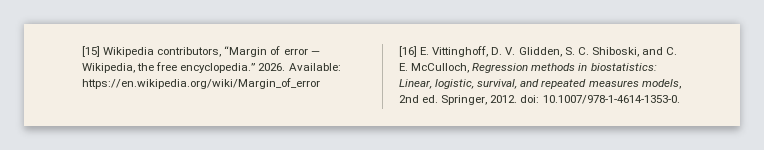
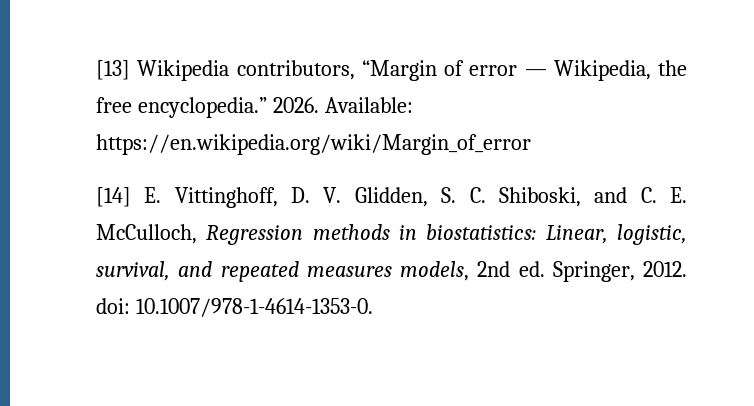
[82,46,100,57] [15] -> [96,60,130,80] [13]
[399,46,417,57] [16] -> [96,187,131,207] [14]

